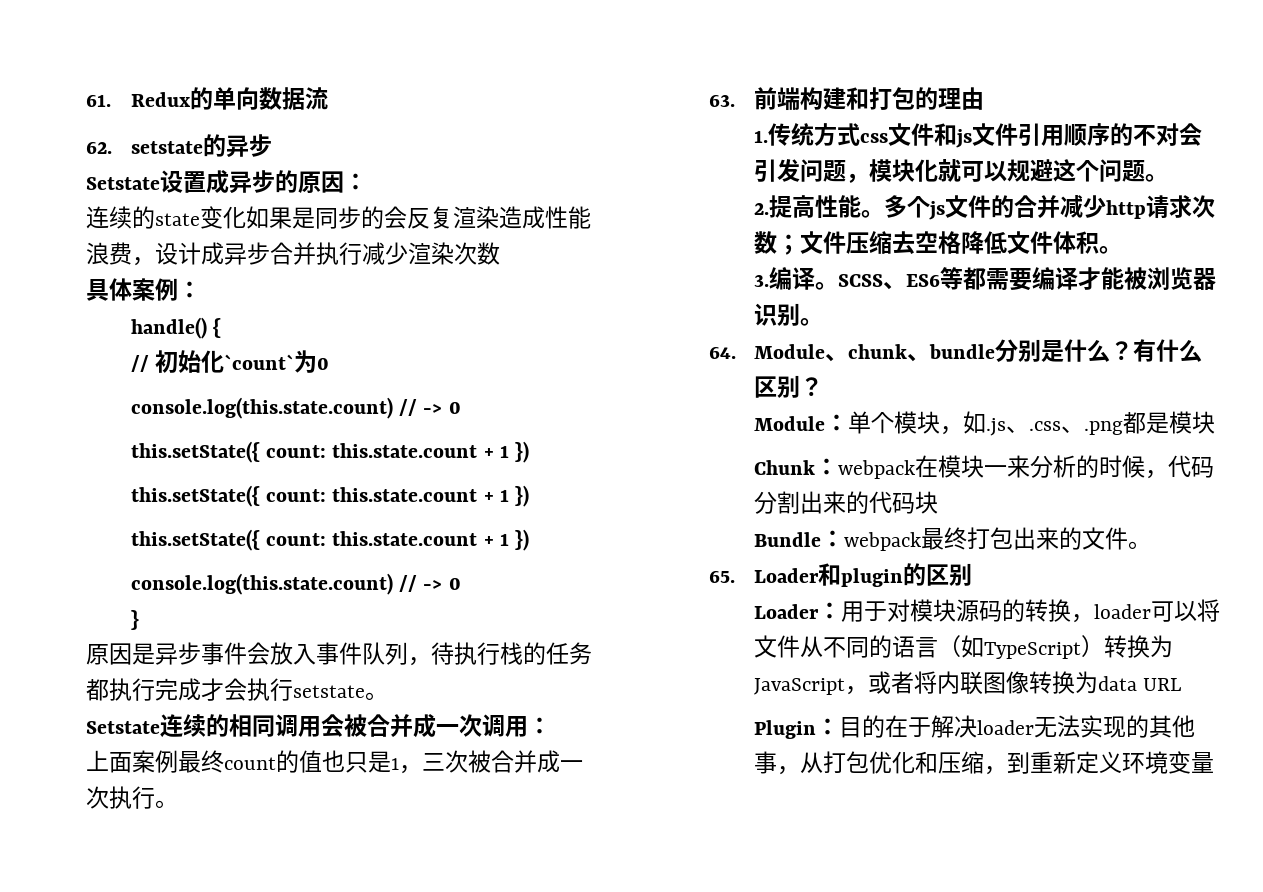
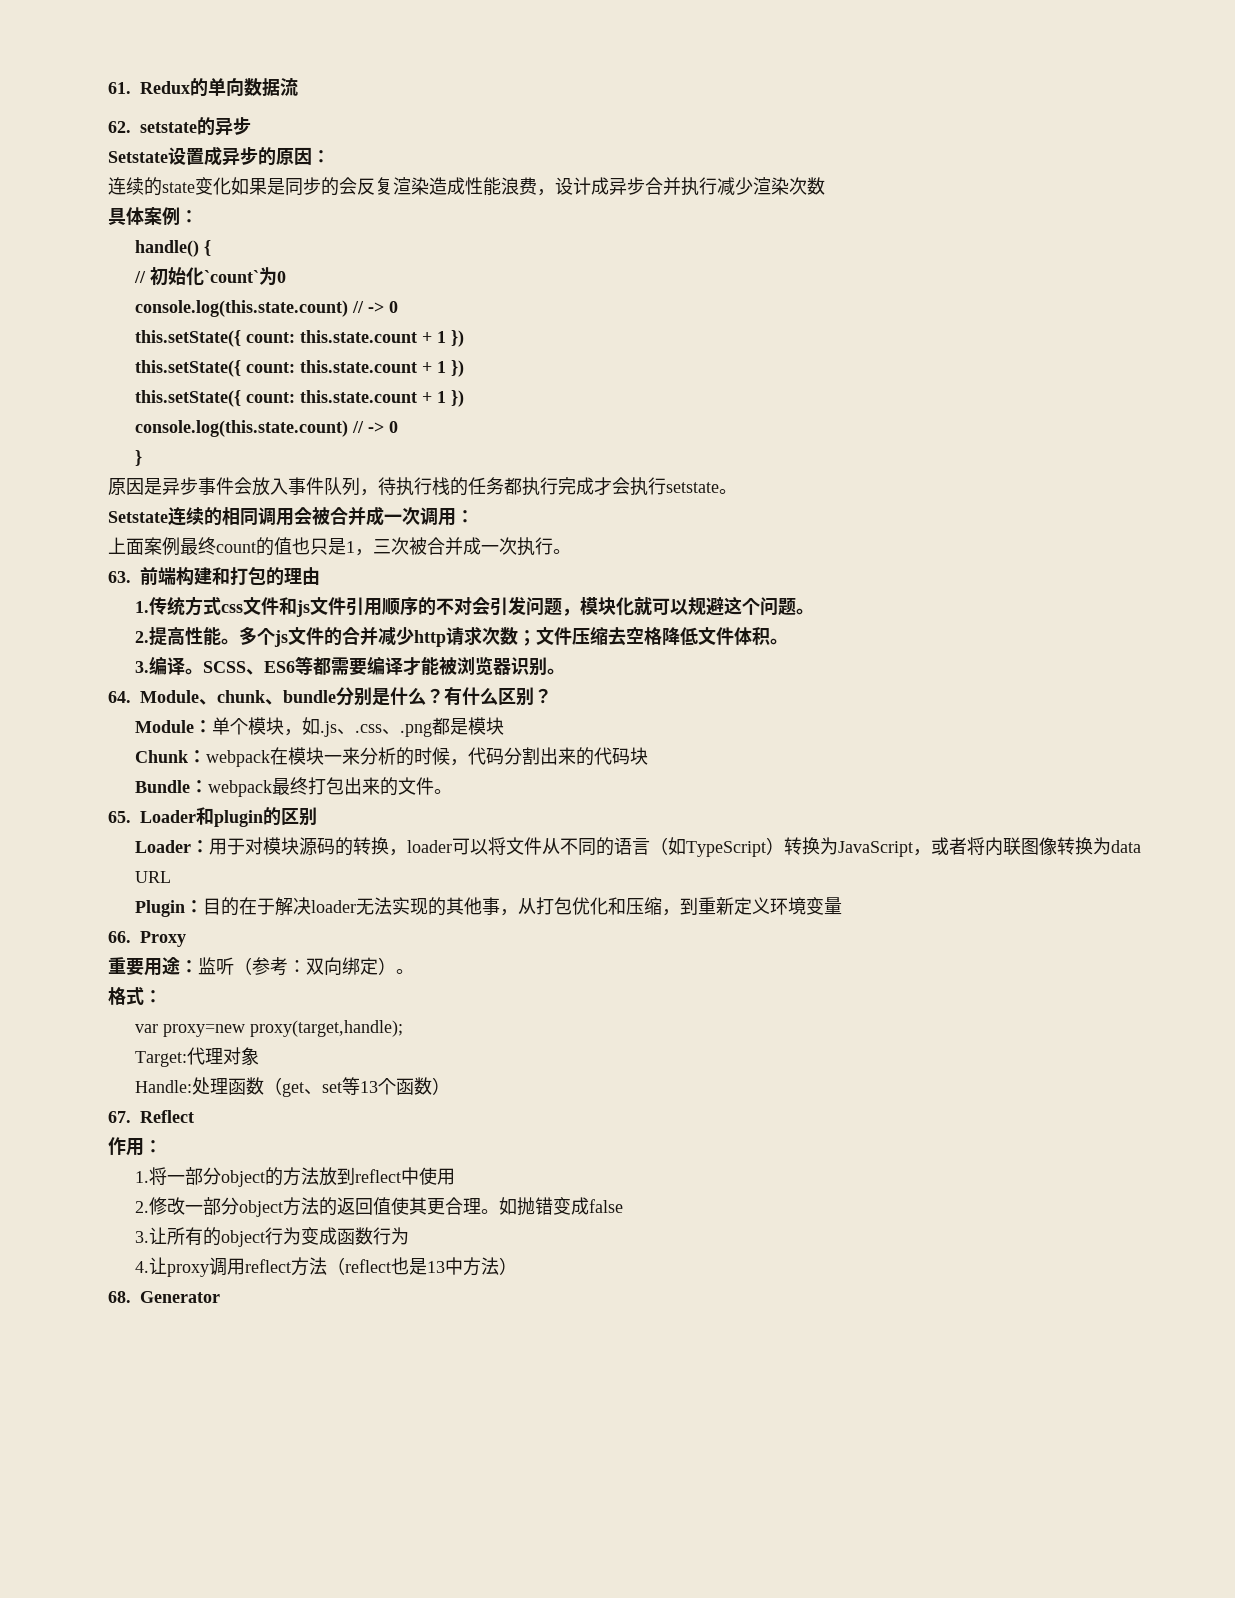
(1214, 762) none -> [107,931,186,947] [107,957,414,976] [107,987,162,1005] [135,1020,404,1037] [135,1047,260,1067] [135,1077,451,1097] [107,1110,194,1123] [107,1137,162,1156] [135,1167,456,1187] [135,1197,624,1217] [135,1227,410,1247] [135,1257,518,1277] [107,1291,220,1303] // 66. Proxy // 重要用途：监听（参考：双向绑定）。 // 格式： // var proxy=new proxy(target,handle); // Target:代理对象 // Handle:处理函数（get、set等13个函数） // 67. Reflect // 作用： // 1.将一部分object的方法放到reflect中使用 // 2.修改一部分object方法的返回值使其更合理。如抛错变成false // 3.让所有的object行为变成函数行为 // 4.让proxy调用reflect方法（reflect也是13中方法） // 68. Generator

